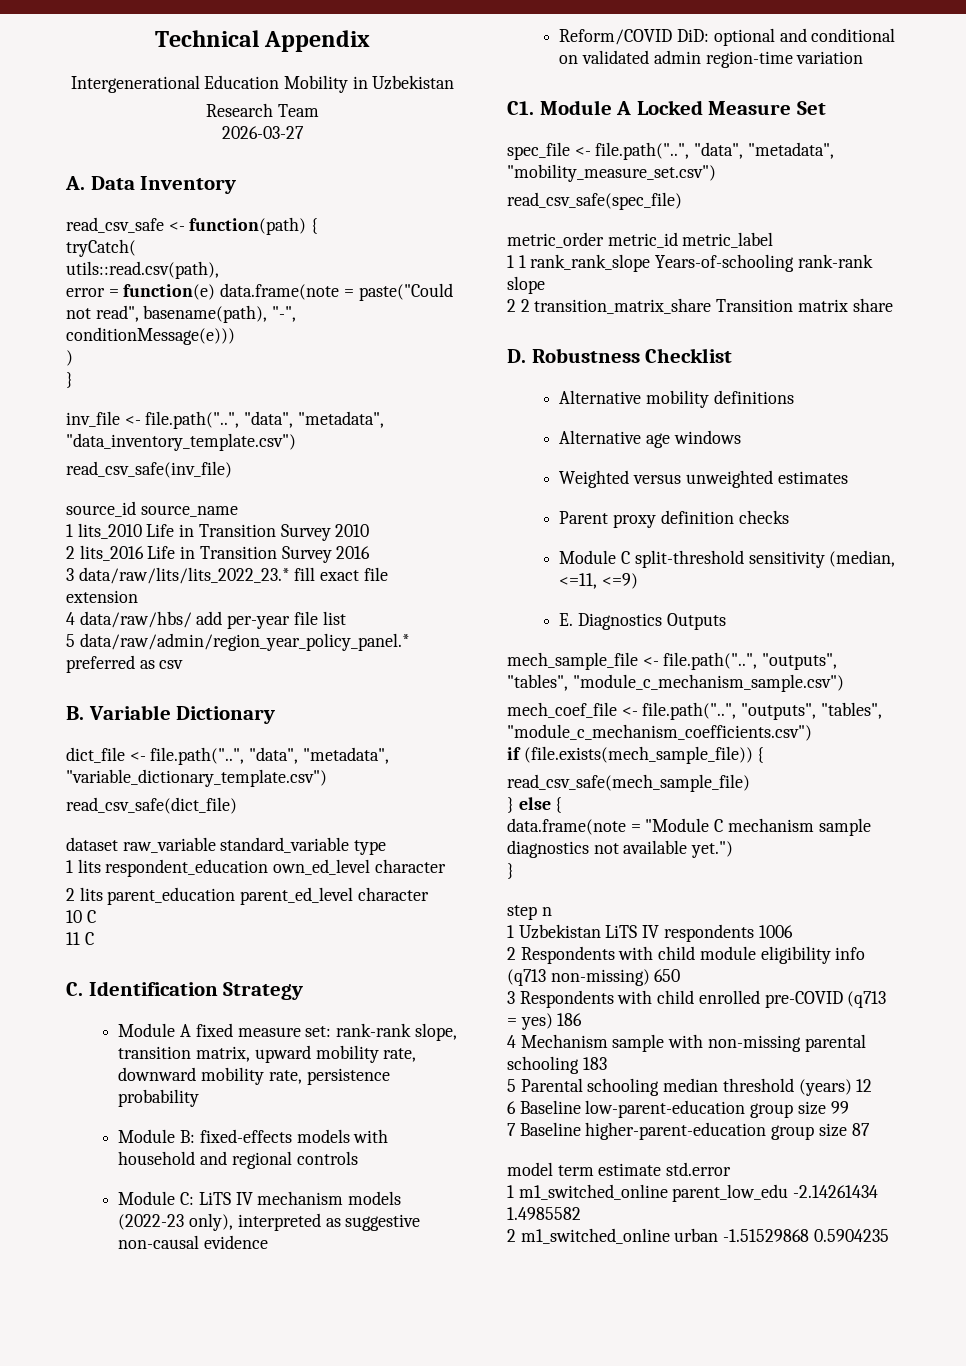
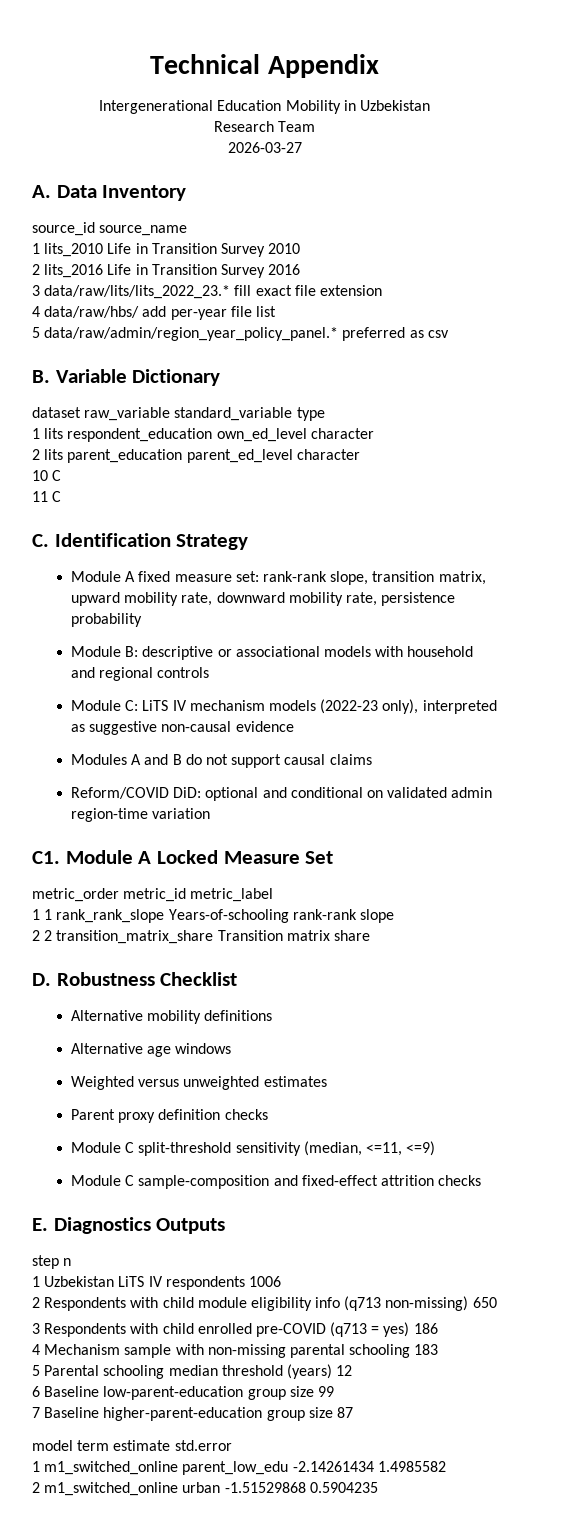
[66,217,319,235] [66,239,136,257] [66,261,219,279] [66,283,453,301] [66,305,297,323] [66,327,235,345] [66,350,73,366] [66,372,73,388] [66,411,384,429] [66,433,296,451] [66,461,232,478] // read_csv_safe <- function(path) { // tryCatch( // utils::read.csv(path), // error = function(e) data.frame(note = paste("Could not read", basename(path), "-", conditionMessage(e))) // ) // } // inv_file <- file.path("..", "data", "metadata", "data_inventory_template.csv") // read_csv_safe(inv_file) -> (187, 193) none
[66,747,389,765] [66,769,327,787] [66,797,237,814] // dict_file <- file.path("..", "data", "metadata", "variable_dictionary_template.csv") // read_csv_safe(dict_file) -> (221, 377) none
[199,1129,292,1143] fixed-effects -> [142,646,320,660] descriptive or associational
(269, 1242) none -> [71,754,372,768] // Modules A and B do not support causal claims
[507,142,834,160] [507,164,716,182] [507,192,682,210] // spec_file <- file.path("..", "data", "metadata", "mobility_measure_set.csv") // read_csv_safe(spec_file) -> (334, 857) none
[559,613,726,630] [507,652,838,670] [507,674,844,692] [507,702,882,720] [507,724,812,741] [507,746,765,764] [507,774,750,792] [507,797,563,813] [507,818,871,836] [507,840,734,858] [507,863,514,879] E. Diagnostics Outputs // mech_sample_file <- file.path("..", "outputs", "tables", "module_c_mechanism_sample.csv") // mech_coef_file <- file.path("..", "outputs", "tables", "module_c_mechanism_coefficients.csv") // if (file.exists(mech_sample_file)) { // read_csv_safe(mech_sample_file) // } else { // data.frame(note = "Module C mechanism sample diagnostics not available yet.") // } -> [71,1175,482,1189] [32,1217,226,1234] Module C sample-composition and fixed-effect attrition checks // E. Diagnostics Outputs

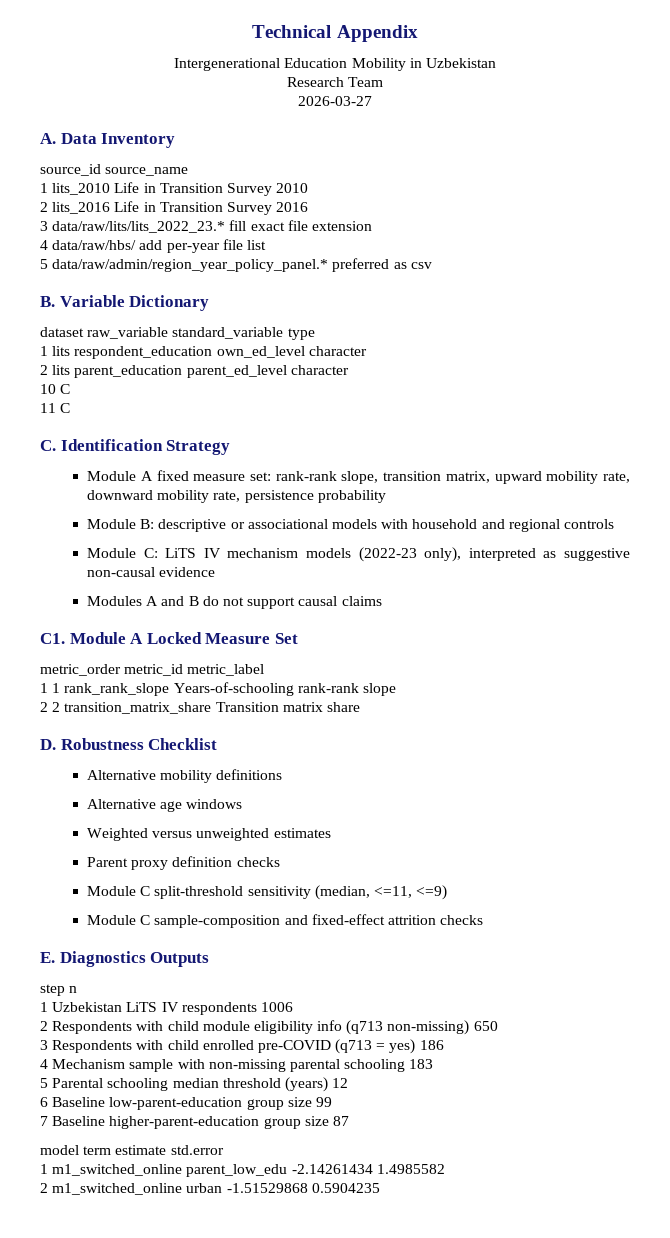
[71,787,493,801] [71,808,211,822] // Reform/COVID DiD: optional and conditional on validated admin region-time variation -> (382, 601) none

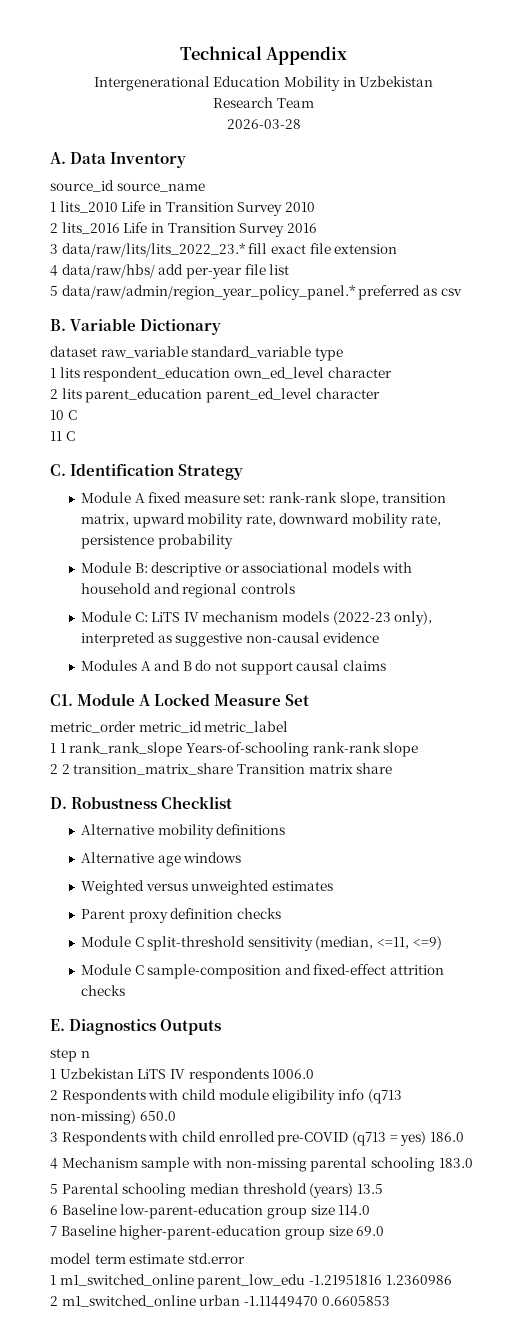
[298,96,372,106] 2026-03-27 -> [226,119,301,129] 2026-03-28
[260,1002,293,1012] 1006 -> [272,1069,315,1079] 1006.0
[473,1021,498,1031] 650 -> [139,1111,176,1121] 650.0
[419,1040,444,1050] 186 -> [429,1132,464,1142] 186.0
[409,1059,434,1069] 183 -> [438,1158,473,1168] 183.0
[332,1078,349,1088] 12 -> [356,1184,383,1194] 13.5
[315,1097,332,1107] 99 -> [338,1205,371,1216] 114.0
[332,1116,349,1126] 87 -> [356,1226,385,1236] 69.0
[291,1164,445,1174] -2.14261434 1.4985582 -> [308,1275,452,1285] -1.21951816 1.2360986
[226,1183,380,1193] -1.51529868 0.5904235 -> [243,1296,390,1307] -1.11449470 0.6605853

